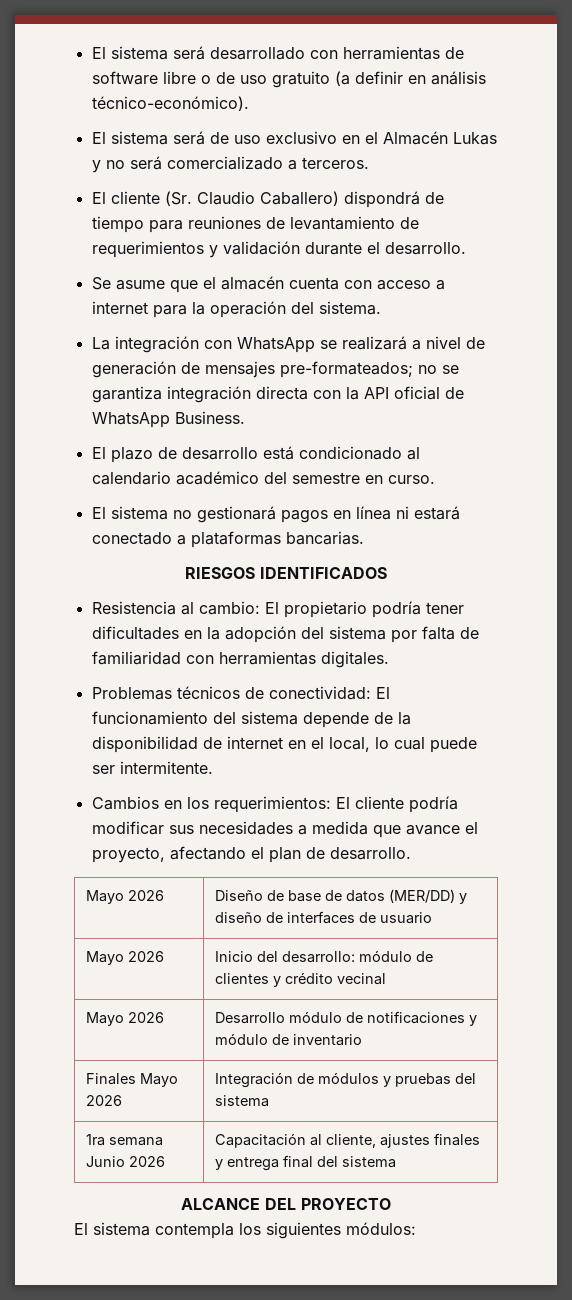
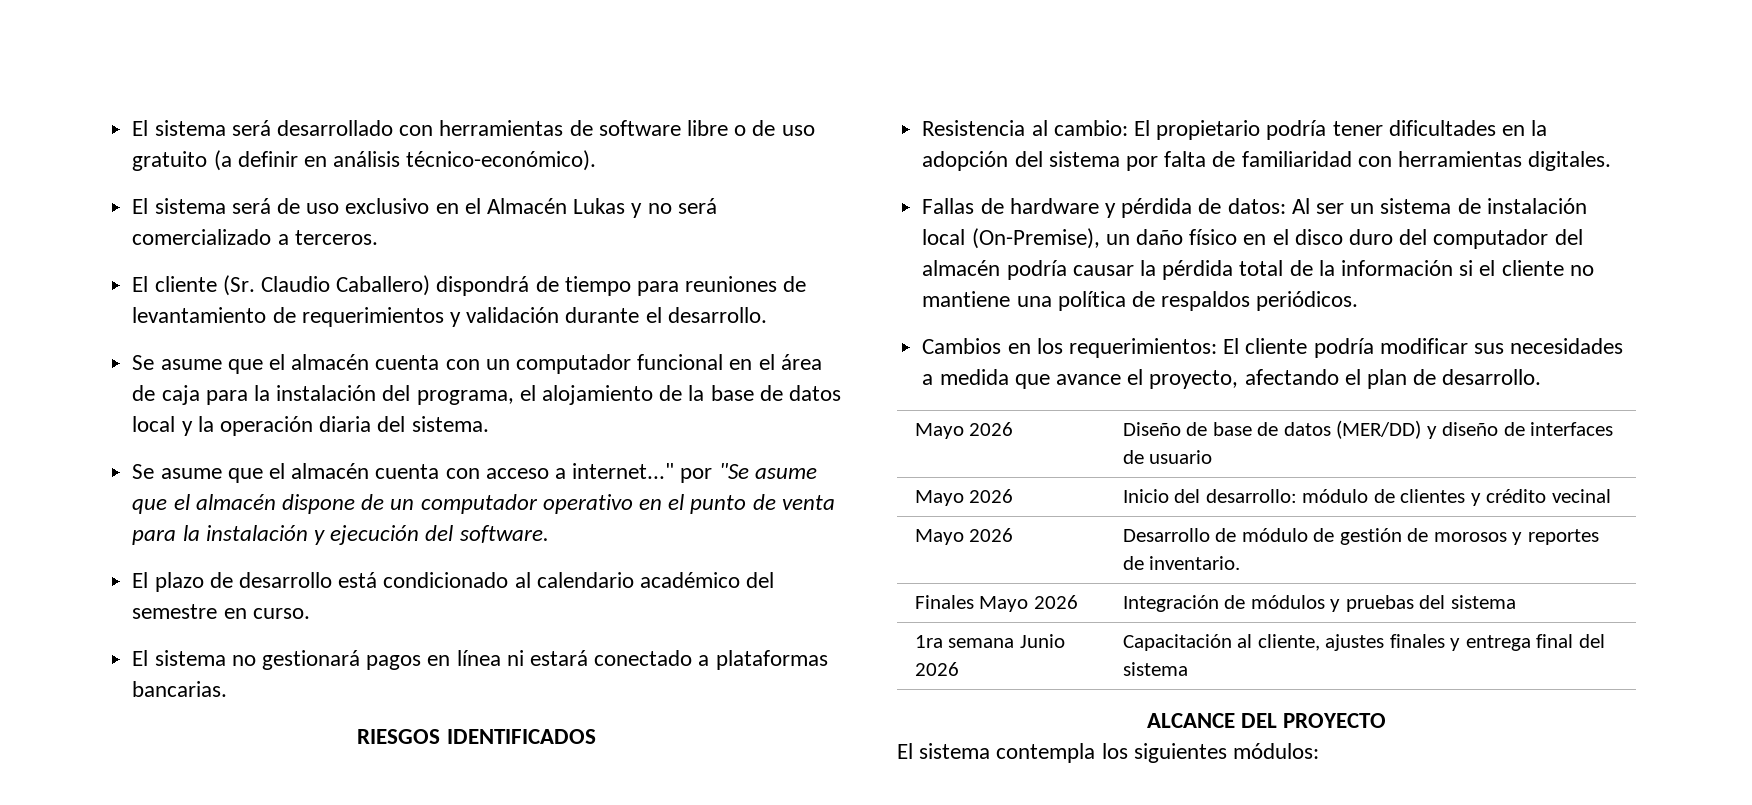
[376,280,445,290] [91,301,381,318] [91,336,485,353] [91,361,459,378] [91,386,464,403] [91,411,245,428] acceso a internet para la operación del sistema. // La integración con WhatsApp se realizará a nivel de generación de mensajes pre-formateados; no se garantiza integración directa con la API oficial de WhatsApp Business. -> [485,354,822,374] [132,385,842,405] [132,416,489,436] [132,463,817,483] [132,494,835,514] [132,525,549,545] un computador funcional en el área de caja para la instalación del programa, el alojamiento de la base de datos local y la operación diaria del sistema. // Se asume que el almacén cuenta con acceso a internet..." por "Se asume que el almacén dispone de un computador operativo en el punto de venta para la instalación y ejecución del software.
[91,686,390,700] [91,711,411,728] [91,736,477,753] [91,761,213,774] Problemas técnicos de conectividad: El funcionamiento del sistema depende de la disponibilidad de internet en el local, lo cual puede ser intermitente. -> [922,198,1587,218] [922,228,1583,249] [922,260,1594,280] [922,291,1359,311] Fallas de hardware y pérdida de datos: Al ser un sistema de instalación local (On-Premise), un daño físico en el disco duro del computador del almacén podría causar la pérdida total de la información si el cliente no mantiene una política de respaldos periódicos.
[288,1011,477,1026] [214,1033,362,1046] módulo de notificaciones y módulo de inventario -> [1215,528,1599,545] [1122,556,1241,570] de módulo de gestión de morosos y reportes de inventario.

